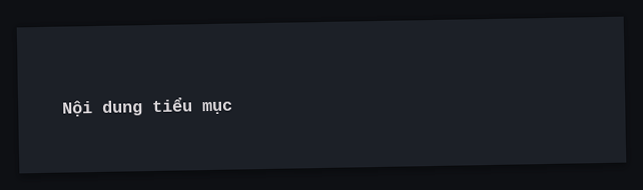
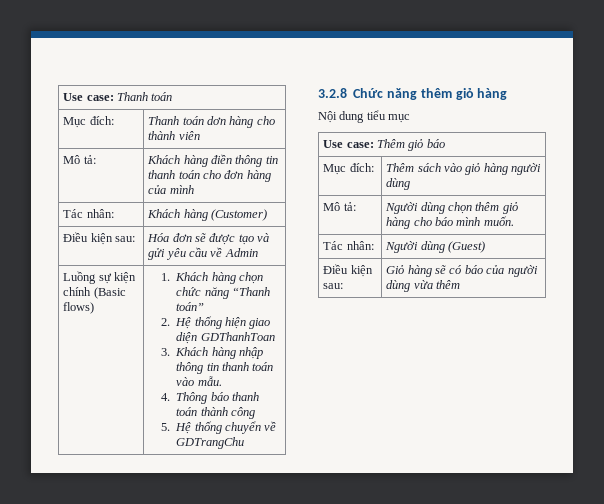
[62,97,233,117] Nội dung tiểu mục -> [63,92,173,101] [63,116,114,128] [148,116,275,128] [148,131,200,140] [63,155,96,164] [147,154,278,167] [148,170,271,182] [148,185,194,194] [63,209,114,218] [147,209,268,221] [63,232,136,245] [147,233,270,245] [148,247,258,260] [63,271,137,284] [63,287,126,299] [63,302,95,314] [160,272,263,284] [176,287,270,299] [176,302,205,311] [160,316,271,329] [176,332,275,344] [160,347,263,359] [176,362,274,374] [176,376,222,386] [160,392,259,404] [176,407,255,419] [160,421,277,434] [176,437,245,449] [318,88,508,100] [318,110,411,123] [323,139,445,151] [323,163,374,175] [386,163,542,175] [386,178,411,190] [323,202,356,211] [385,202,518,214] [386,216,514,229] [323,241,374,250] [385,241,486,253] [323,264,373,277] [323,283,344,289] [386,265,538,277] [386,280,461,292] Use case: Thanh toán // Mục đích: | Thanh toán dơn hàng cho thành viên // Mô tả: | Khách hàng điền thông tin thanh toán cho đơn hàng của mình // Tác nhân: | Khách hàng (Customer) // Điều kiện sau: | Hóa đơn sẽ được tạo và gửi yêu cầu về Admin // Luồng sự kiện chính (Basic flows) | 1. Khách hàng chọn chức năng “Thanh toán” // 2. Hệ thống hiện giao diện GDThanhToan // 3. Khách hàng nhập thông tin thanh toán vào mẫu. // 4. Thông báo thanh toán thành công // 5. Hệ thống chuyển về GDTrangChu // 3.2.8 Chức năng thêm giỏ hàng // Nội dung tiểu mục // Use case: Thêm giỏ báo // Mục đích: | Thêm sách vào giỏ hàng người dùng // Mô tả: | Người dùng chọn thêm giỏ hàng cho báo mình muốn. // Tác nhân: | Người dùng (Guest) // Điều kiện sau: | Giỏ hàng sẽ có báo của người dùng vừa thêm

